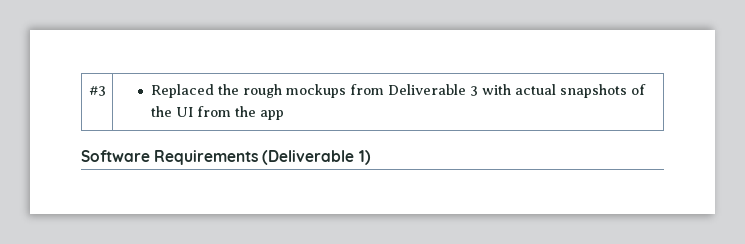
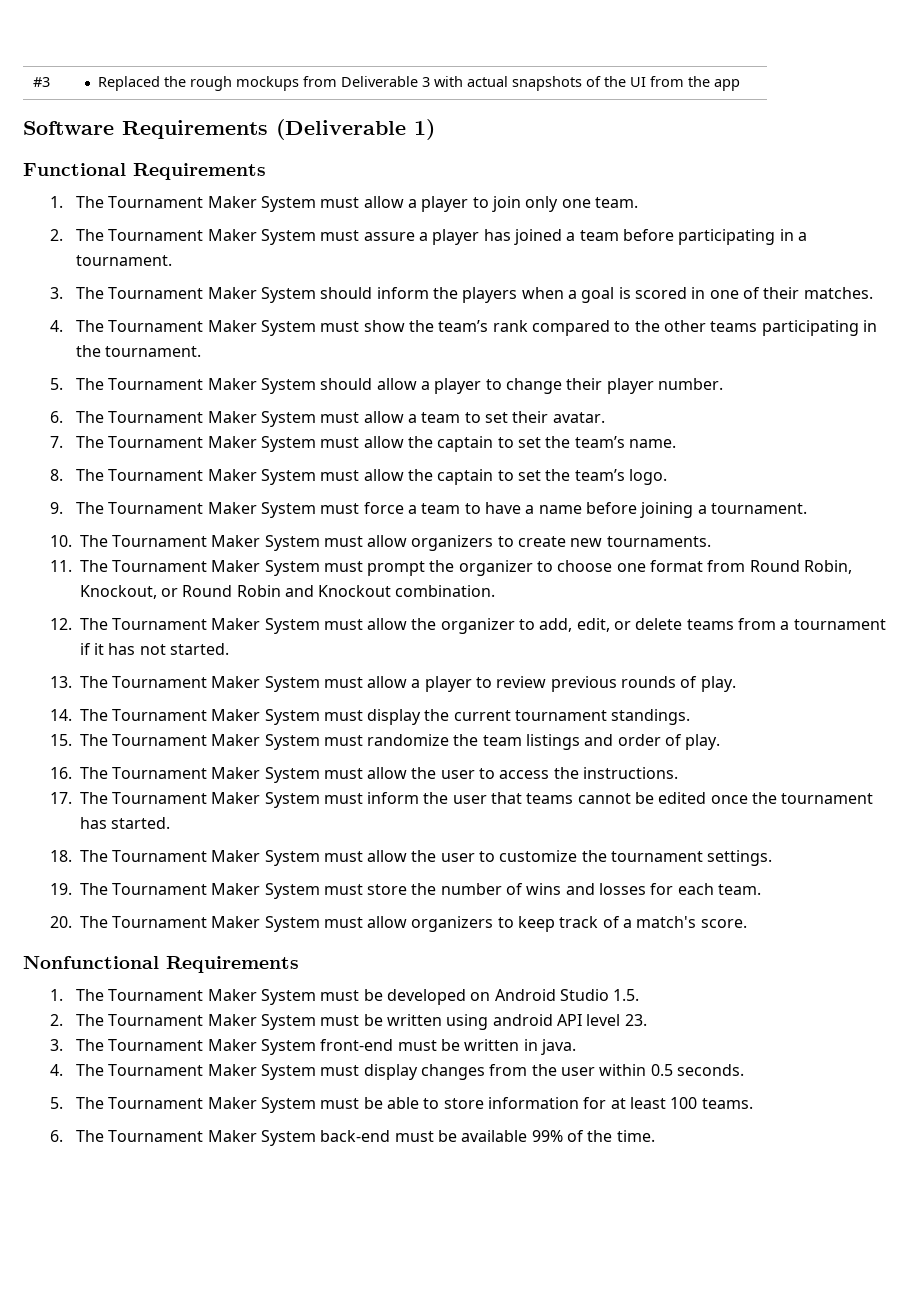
(371, 157) none -> [23,163,266,180] [49,196,638,212] [49,229,807,245] [76,255,173,266] [49,287,873,303] [49,320,877,336] [76,345,202,357] [49,378,723,394] [49,411,605,427] [49,436,676,452] [49,469,667,485] [49,502,807,518] [49,535,711,551] [49,560,853,576] [79,585,496,599] [49,618,886,634] [79,643,229,655] [49,676,736,692] [49,709,691,725] [49,734,721,750] [49,767,679,783] [49,792,874,808] [79,817,170,829] [49,850,773,866] [49,883,762,899] [49,916,747,932] [23,956,299,973] [49,989,640,1005] [49,1014,647,1030] [49,1039,576,1055] [49,1064,744,1080] [49,1097,753,1113] [49,1130,655,1146] // Functional Requirements // 1. The Tournament Maker System must allow a player to join only one team. // 2. The Tournament Maker System must assure a player has joined a team before participating in a tournament. // 3. The Tournament Maker System should inform the players when a goal is scored in one of their matches. // 4. The Tournament Maker System must show the team’s rank compared to the other teams participating in the tournament. // 5. The Tournament Maker System should allow a player to change their player number. // 6. The Tournament Maker System must allow a team to set their avatar. // 7. The Tournament Maker System must allow the captain to set the team’s name. // 8. The Tournament Maker System must allow the captain to set the team’s logo. // 9. The Tournament Maker System must force a team to have a name before joining a tournament. // 10. The Tournament Maker System must allow organizers to create new tournaments. // 11. The Tournament Maker System must prompt the organizer to choose one format from Round Robin, Knockout, or Round Robin and Knockout combination. // 12. The Tournament Maker System must allow the organizer to add, edit, or delete teams from a tournament if it has not started. // 13. The Tournament Maker System must allow a player to review previous rounds of play. // 14. The Tournament Maker System must display the current tournament standings. // 15. The Tournament Maker System must randomize the team listings and order of play. // 16. The Tournament Maker System must allow the user to access the instructions. // 17. The Tournament Maker System must inform the user that teams cannot be edited once the tournament has started. // 18. The Tournament Maker System must allow the user to customize the tournament settings. // 19. The Tournament Maker System must store the number of wins and losses for each team. // 20. The Tournament Maker System must allow organizers to keep track of a match's score. // Nonfunctional Requirements // 1. The Tournament Maker System must be developed on Android Studio 1.5. // 2. The Tournament Maker System must be written using android API level 23. // 3. The Tournament Maker System front-end must be written in java. // 4. The Tournament Maker System must display changes from the user within 0.5 seconds. // 5. The Tournament Maker System must be able to store information for at least 100 teams. // 6. The Tournament Maker System back-end must be available 99% of the time.

